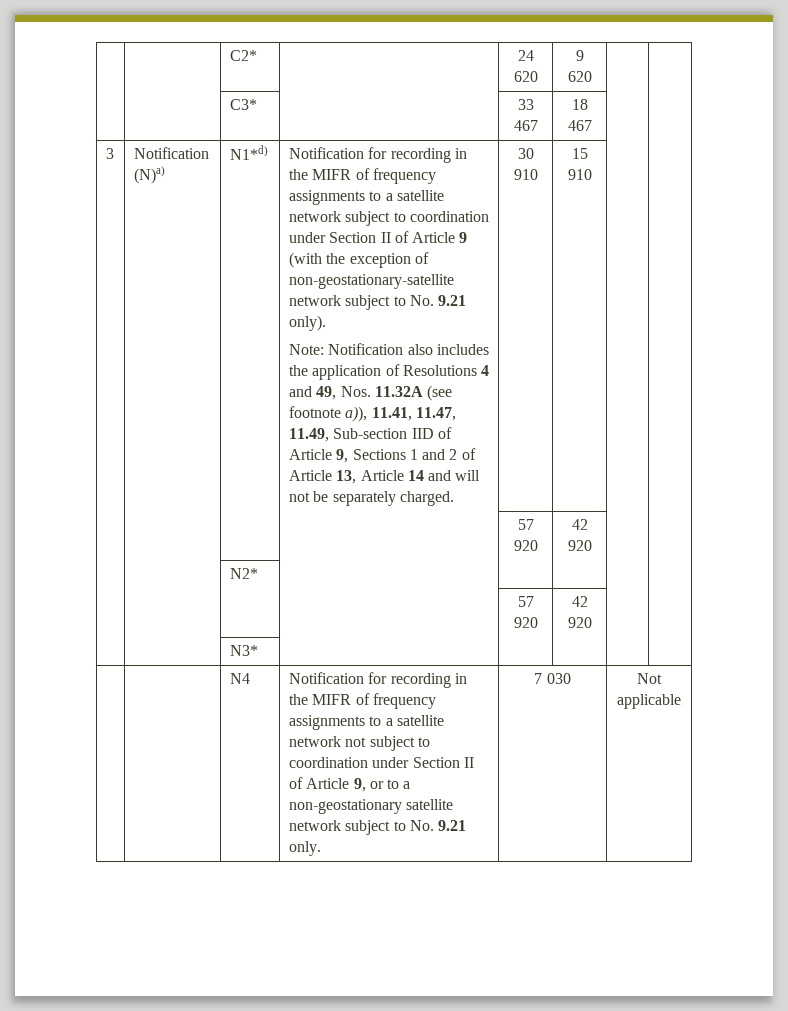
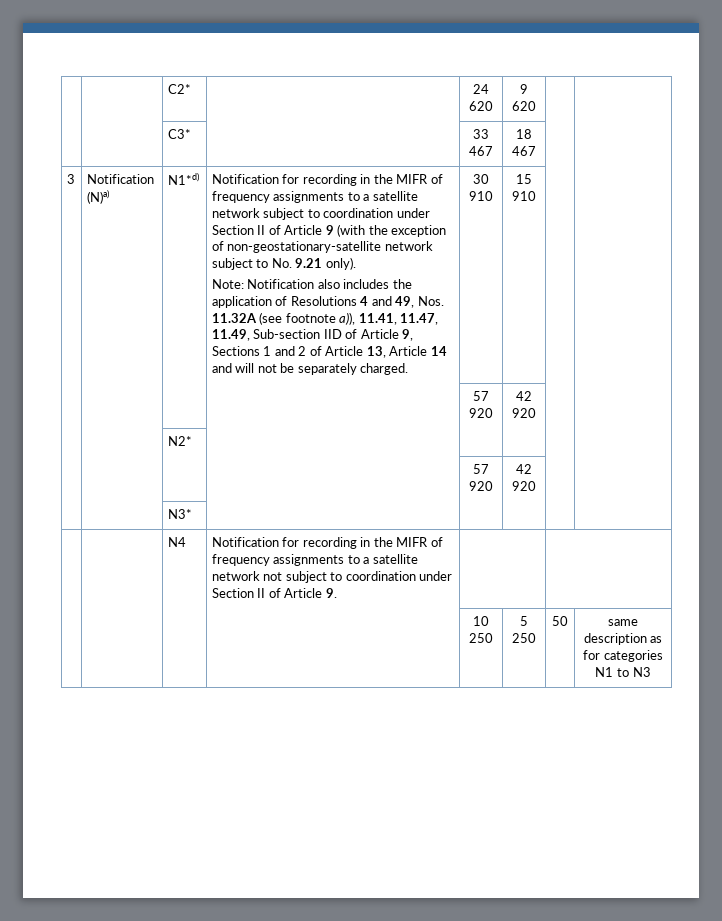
[353,778,411,792] [288,799,454,814] [288,820,467,835] [288,841,321,856] [534,673,571,684] [637,673,662,684] [617,694,681,709] 9, or to a non-geostationary satellite network subject to No. 9.21 only. | 7 030 | Not applicable -> [325,588,337,598] [473,616,489,626] [469,633,493,643] [520,616,528,626] [512,633,536,643] [552,616,568,626] [608,619,638,626] [583,633,663,645] [583,650,663,662] [595,667,651,677] 9. | | // | | | | 10 250 | 5 250 | 50 | same description as for categories N1 to N3

